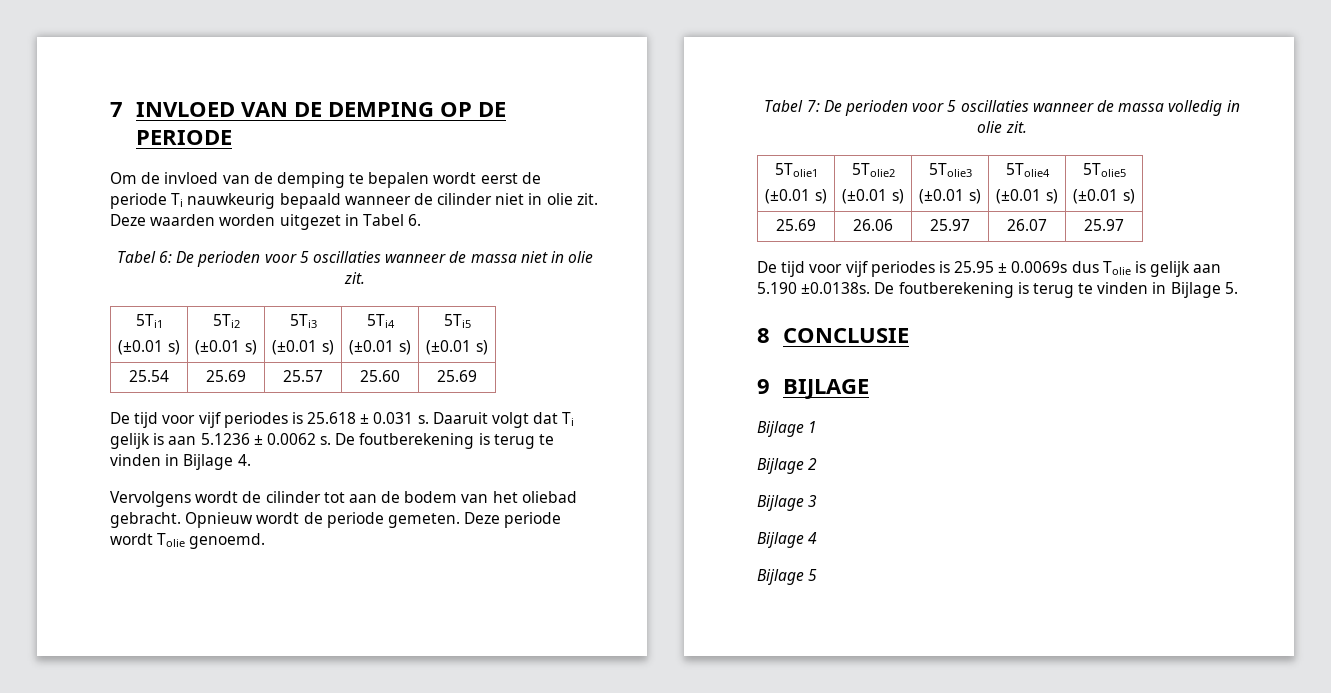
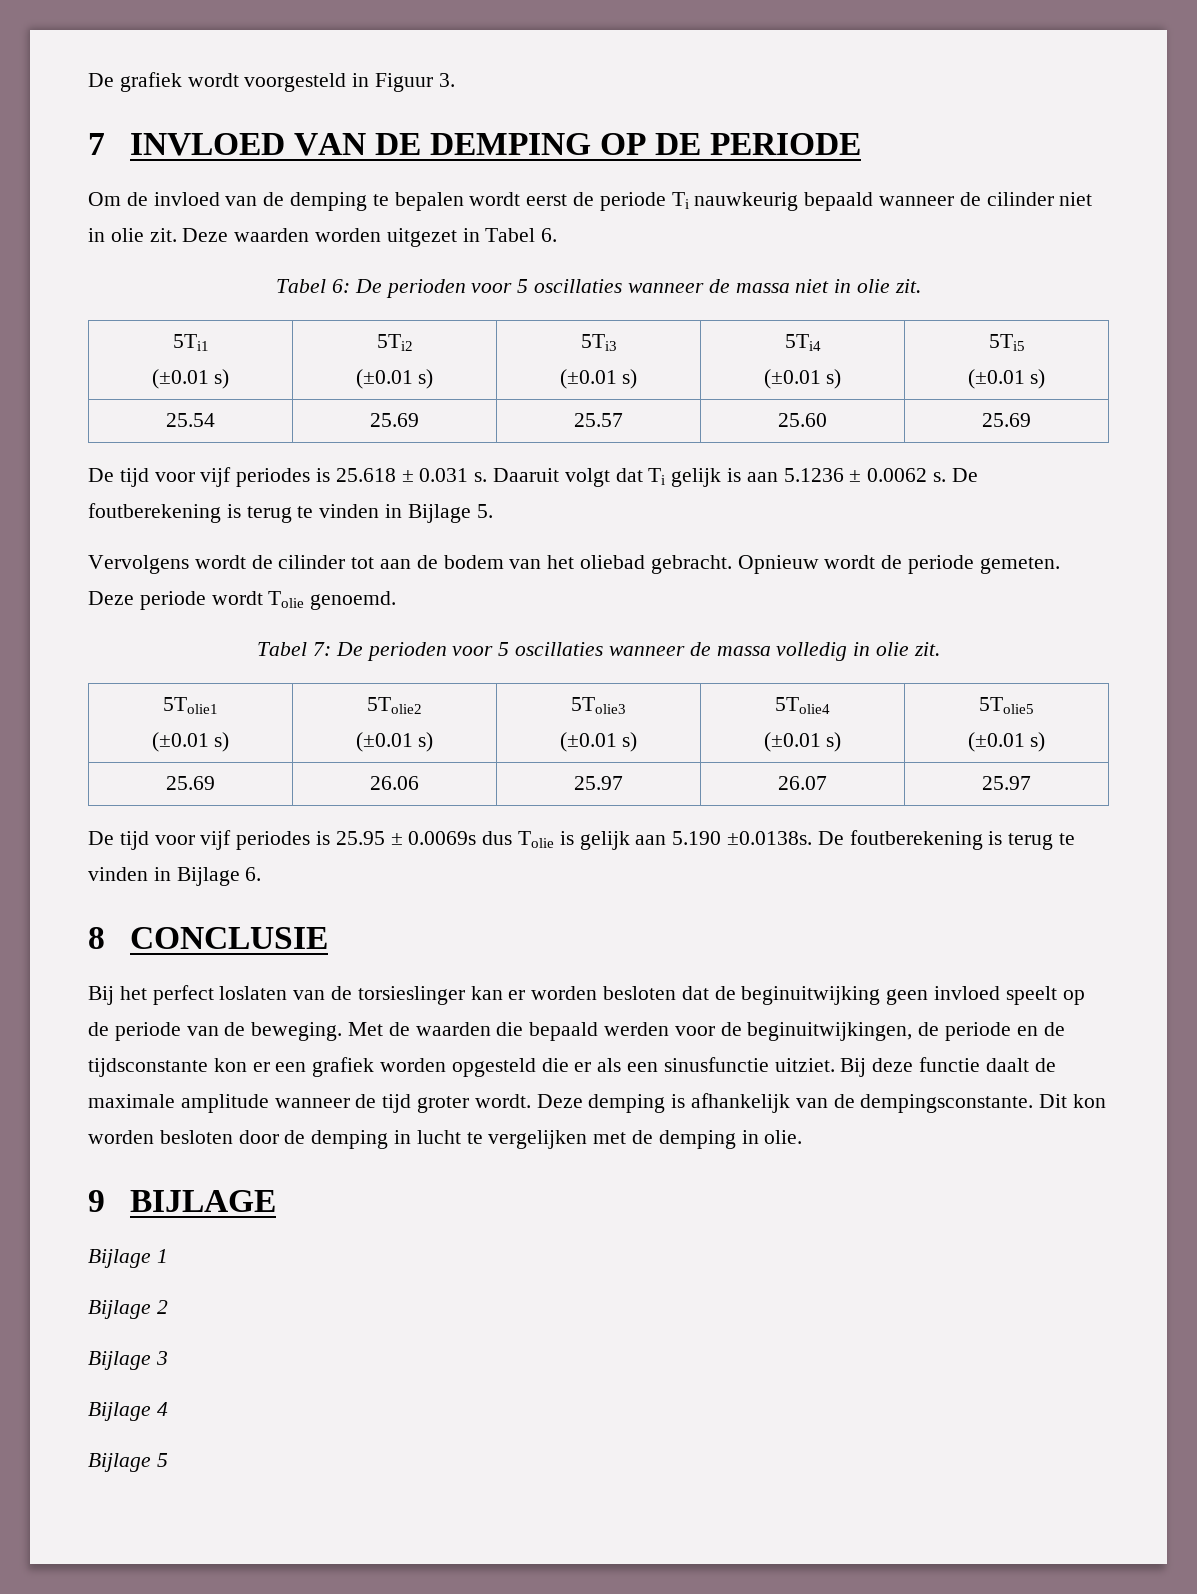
(110, 109) none -> [88,72,455,92] De grafiek wordt voorgesteld in Figuur 3. //
[237,454,251,466] 4. -> [476,504,493,518] 5.
[1224,282,1238,294] 5. -> [245,867,262,881] 6.
(909, 335) none -> [88,985,1085,1005] [88,1022,1065,1041] [88,1057,1056,1077] [88,1093,1107,1113] [88,1130,803,1149] // Bij het perfect loslaten van de torsieslinger kan er worden besloten dat de beginuitwijking geen invloed speelt op de periode van de beweging. Met de waarden die bepaald werden voor de beginuitwijkingen, de periode en de tijdsconstante kon er een grafiek worden opgesteld die er als een sinusfunctie uitziet. Bij deze functie daalt de maximale amplitude wanneer de tijd groter wordt. Deze demping is afhankelijk van de dempingsconstante. Dit kon worden besloten door de demping in lucht te vergelijken met de demping in olie.

